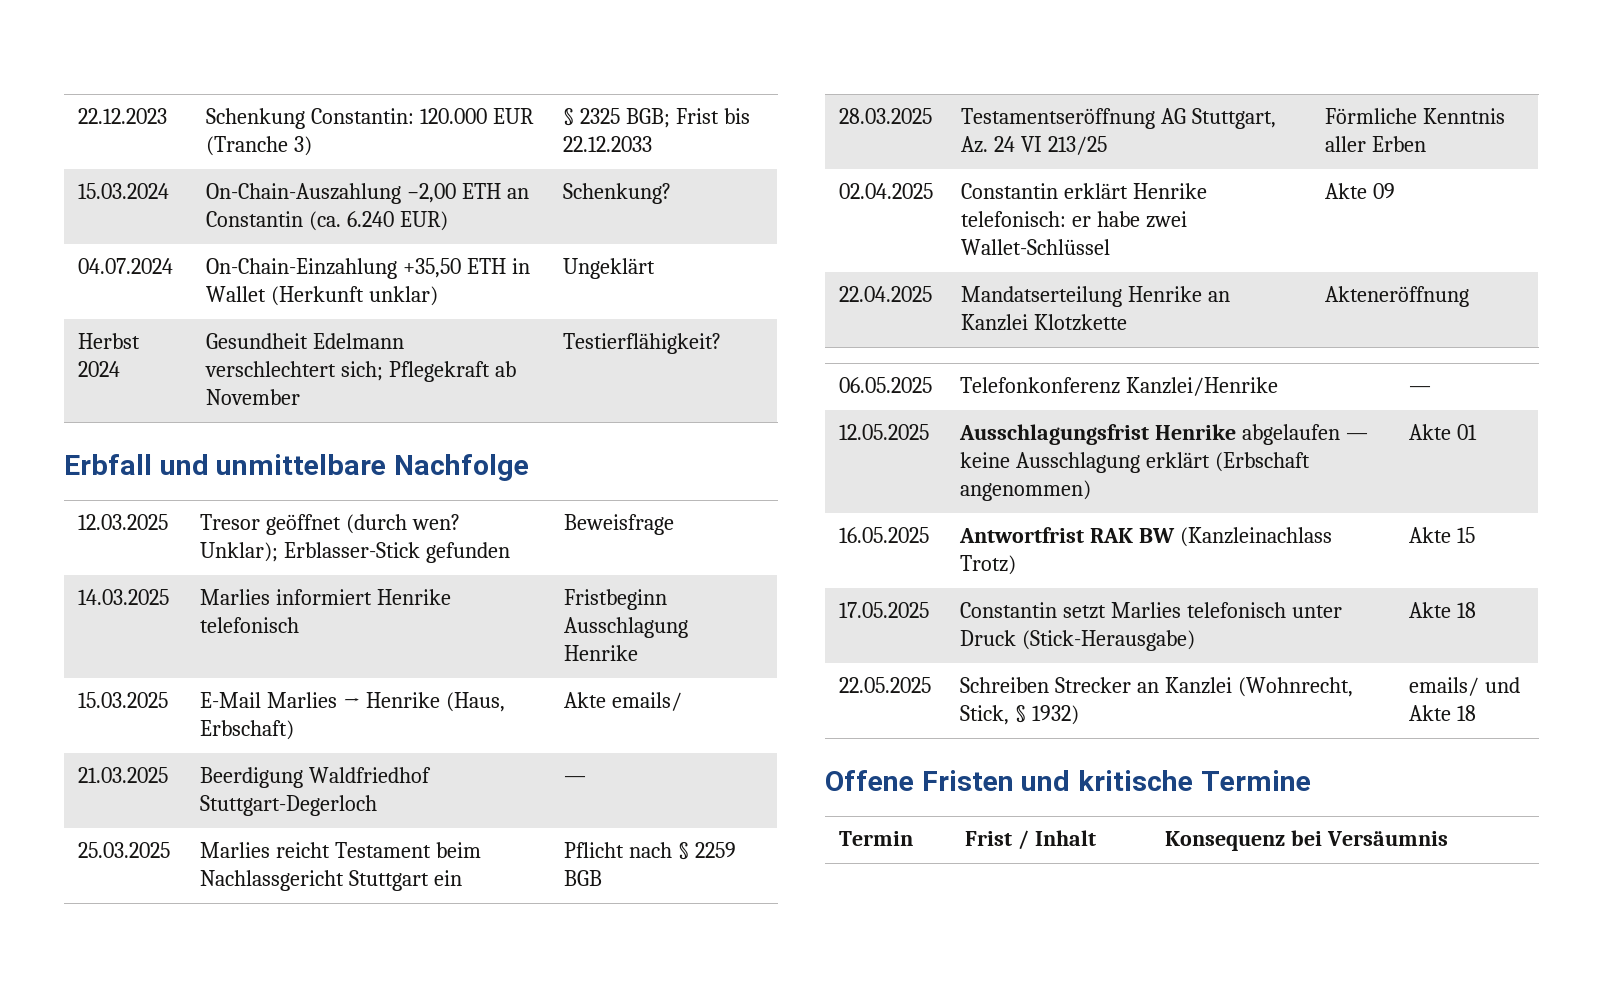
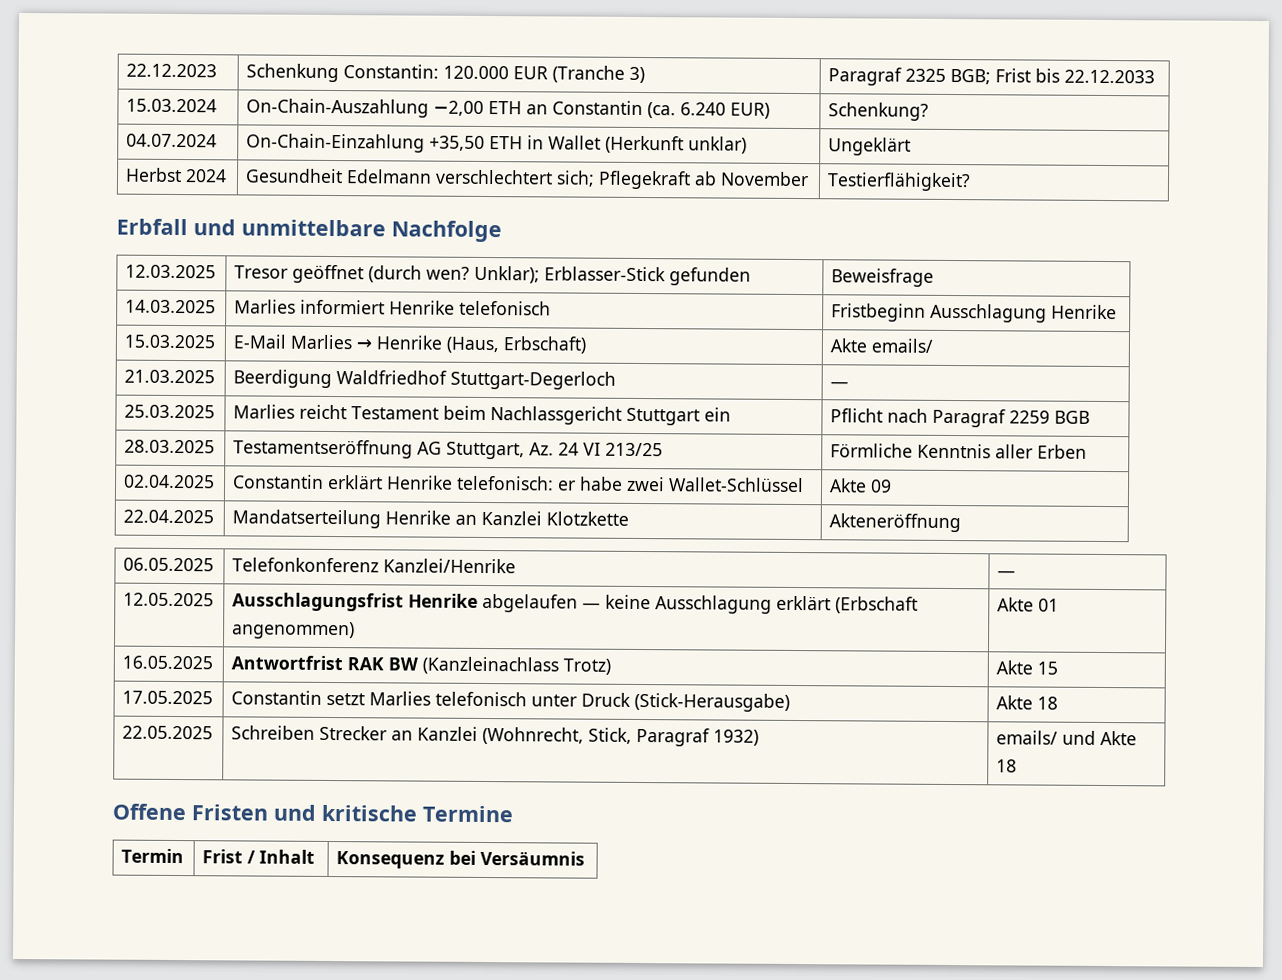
[562,108,574,126] § -> [828,67,903,86] Paragraf
[677,842,689,860] § -> [932,408,1007,428] Paragraf
[1014,705,1026,723] § -> [636,727,711,747] Paragraf

